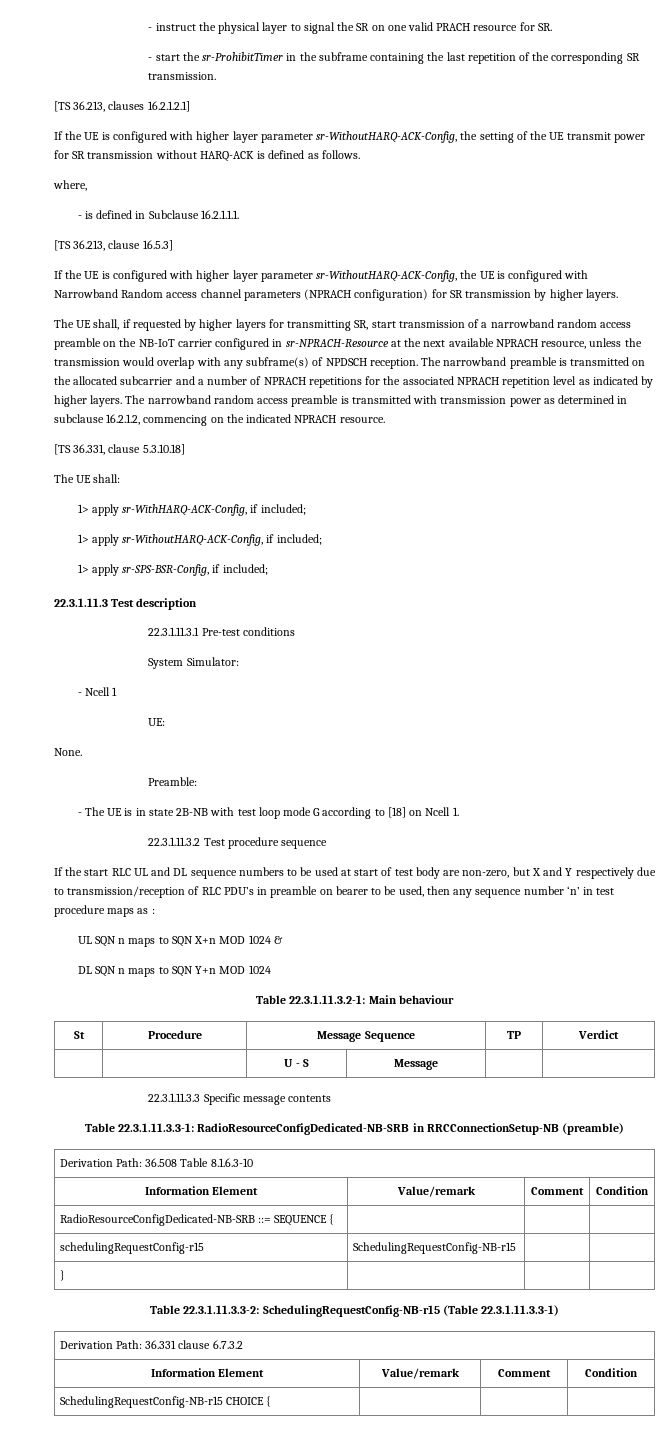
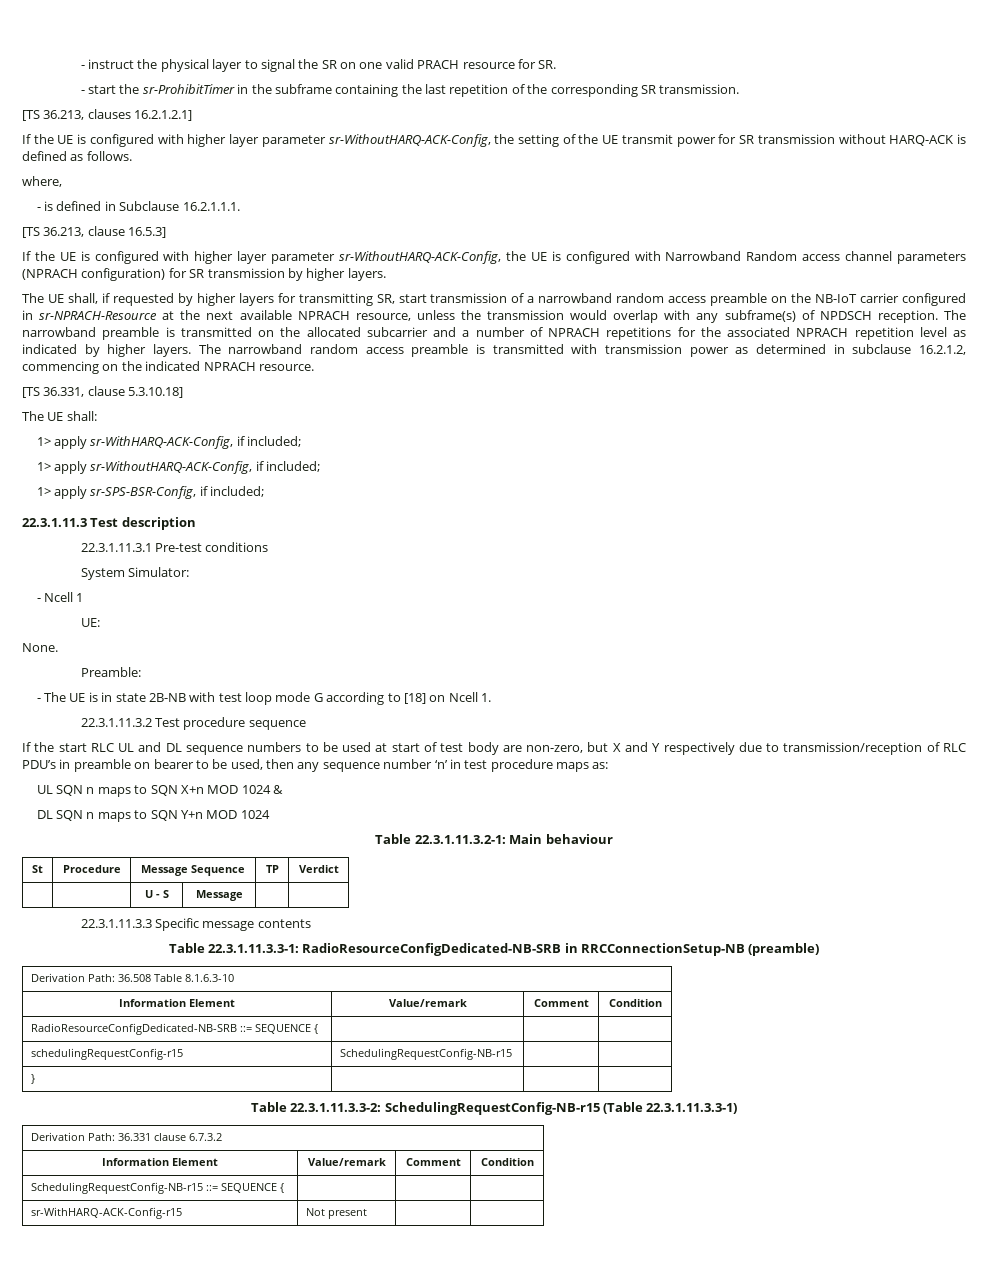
[137,908,155,914] as : -> [592,762,609,769] as:
[225,1396,272,1407] CHOICE { | | | -> [206,1183,285,1193] [31,1207,183,1219] [306,1208,368,1219] ::= SEQUENCE { | | | // sr-WithHARQ-ACK-Config-r15 | Not present | |

